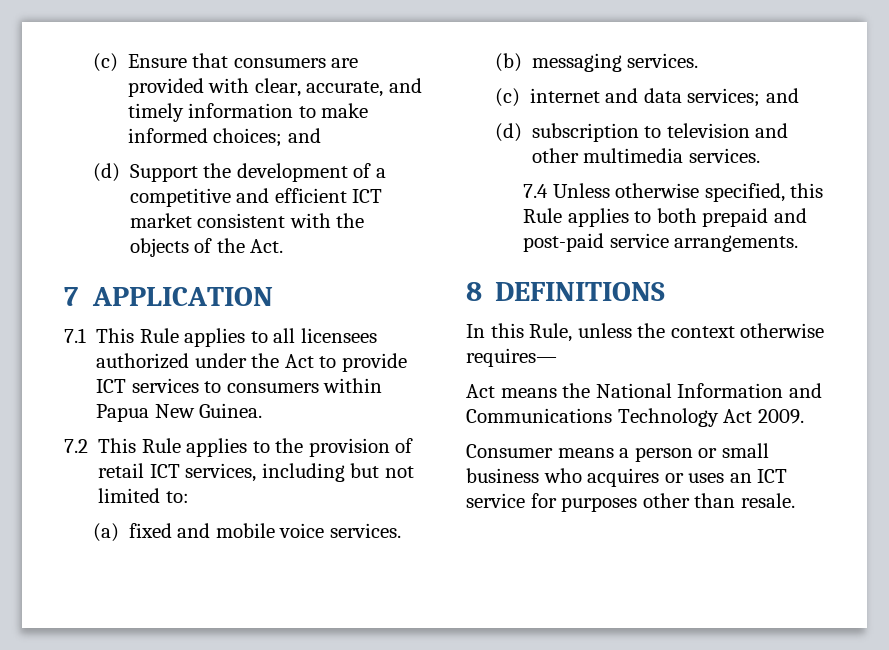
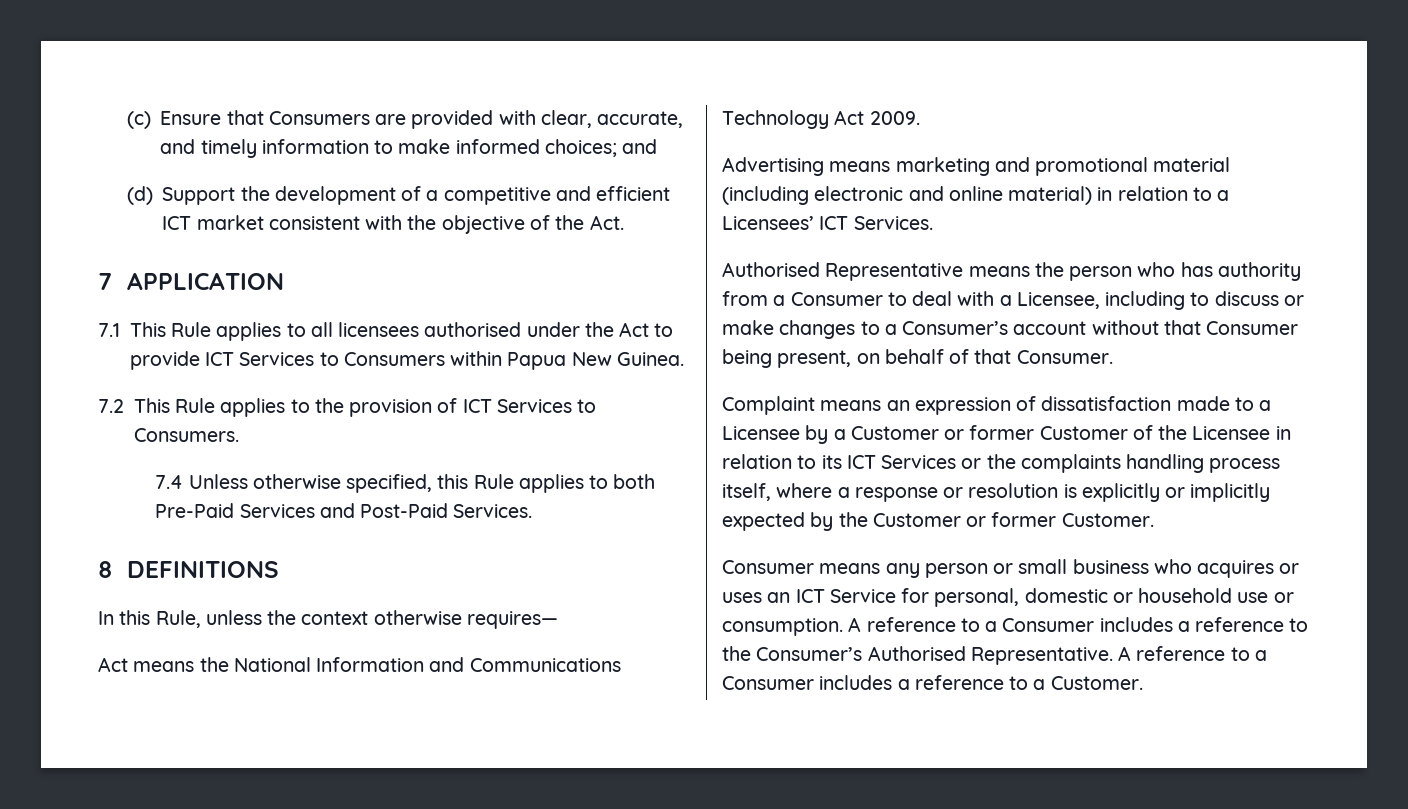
[233,58,326,68] consumers -> [268,111,370,125] Consumers
[129,238,189,257] objects -> [441,215,525,234] objective
[96,353,190,369] authorized -> [424,322,522,337] authorised
[131,378,319,393] services to consumers -> [239,352,445,366] Services to Consumers
[98,463,414,482] [98,488,189,503] [92,523,401,542] [494,53,699,72] [494,88,799,107] [494,123,789,142] [531,148,760,163] retail ICT services, including but not limited to: // (a) fixed and mobile voice services. // (b) messaging services. // (c) internet and data services; and // (d) subscription to television and other multimedia services. -> [462,399,597,413] [133,428,239,442] ICT Services to Consumers.
[702,208,807,227] [523,233,799,252] prepaid and post-paid service arrangements. -> [155,503,533,518] Pre-Paid Services and Post-Paid Services.
(804, 416) none -> [722,157,1231,176] [722,186,1230,205] [722,216,933,230] [722,262,1301,281] [722,291,1304,310] [722,320,1299,339] [722,349,1113,368] [722,396,1272,415] [722,425,1291,444] [722,454,1281,473] [722,483,1271,502] [722,512,1154,531] // Advertising means marketing and promotional material (including electronic and online material) in relation to a Licensees’ ICT Services. // Authorised Representative means the person who has authority from a Consumer to deal with a Licensee, including to discuss or make changes to a Consumer’s account without that Consumer being present, on behalf of that Consumer. // Complaint means an expression of dissatisfaction made to a Licensee by a Customer or former Customer of the Licensee in relation to its ICT Services or the complaints handling process itself, where a response or resolution is explicitly or implicitly expected by the Customer or former Customer.
[619,448,630,458] a -> [885,563,920,578] any
[466,493,795,512] service for purposes other than resale. -> [829,588,1294,607] [722,617,1309,636] [722,646,1267,665] [722,675,1143,690] Service for personal, domestic or household use or consumption. A reference to a Consumer includes a reference to the Consumer’s Authorised Representative. A reference to a Consumer includes a reference to a Customer.

